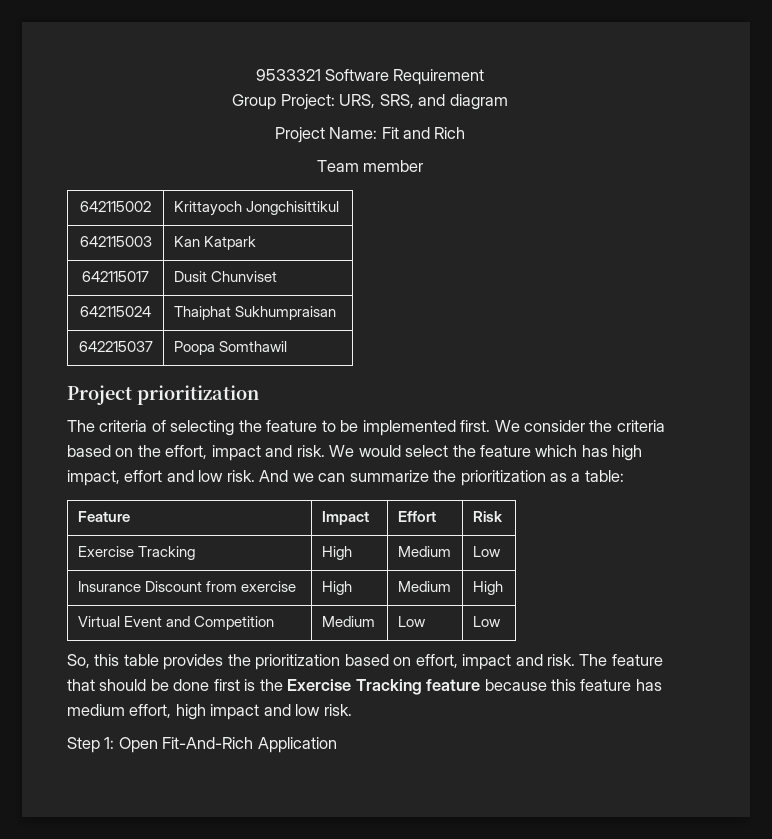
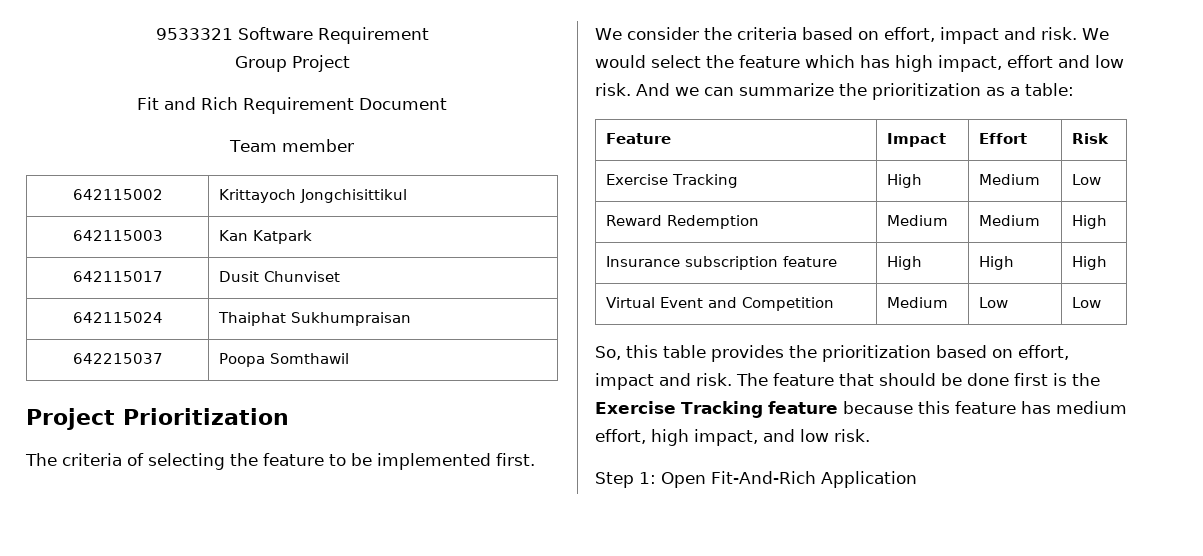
[280,94,508,110] [274,127,378,143] Project: URS, SRS, and diagram // Project Name: -> [291,55,350,72] Project //
(466, 133) none -> [242,97,447,114] Requirement Document
[137,385,259,405] prioritization -> [123,408,289,425] Prioritization
[137,445,161,457] the -> (879, 35) none
[77,581,296,592] [321,581,352,595] [397,581,451,592] Insurance Discount from exercise | High | Medium -> [605,215,759,229] [886,215,948,226] [978,215,1040,226] [1071,215,1107,229] [605,256,837,270] [886,256,922,270] [978,256,1014,270] Reward Redemption | Medium | Medium | High // Insurance subscription feature | High | High
[210,704,260,720] impact -> [694,429,758,446] impact,

